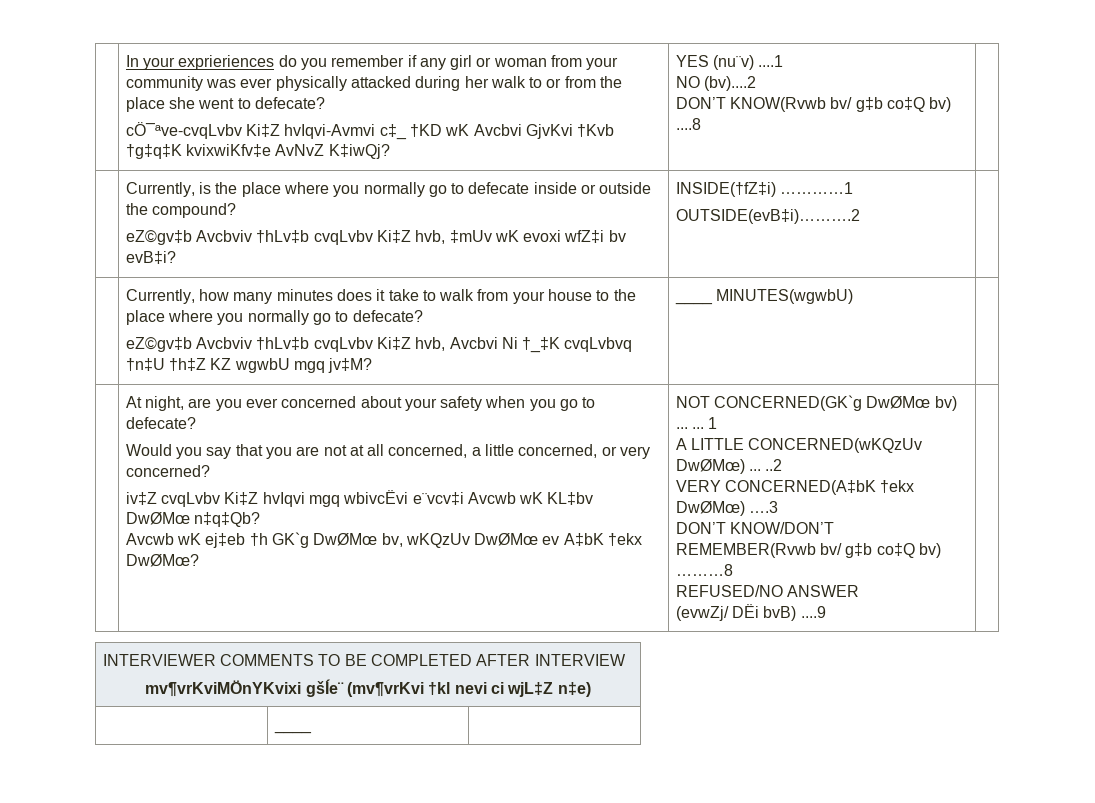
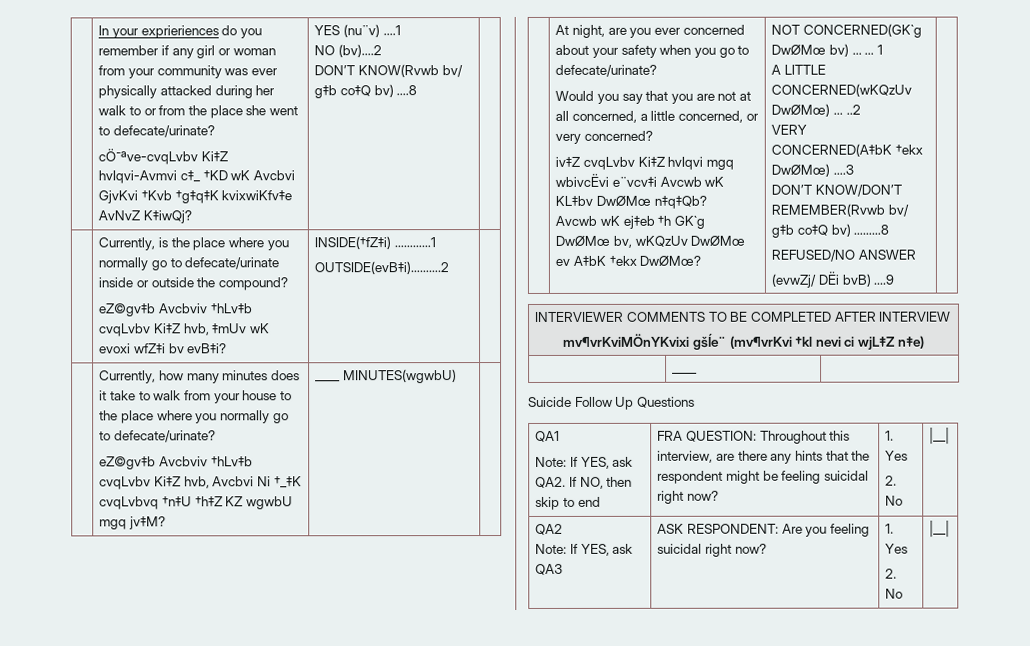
[254,97,325,109] defecate? -> [112,125,215,138] defecate/urinate?
[468,182,530,194] defecate -> [184,257,280,270] defecate/urinate
[352,310,423,322] defecate? -> [113,430,216,443] defecate/urinate?
[125,417,196,429] defecate? -> [555,64,658,77] defecate/urinate?
(312, 732) none -> [528,396,695,410] [535,430,561,442] [535,456,634,469] [535,476,633,489] [535,496,601,510] [657,430,851,444] [657,450,871,464] [657,470,869,484] [657,490,719,504] [885,430,895,441] [885,450,909,461] [885,475,898,486] [885,495,904,506] [929,427,951,445] [535,523,564,535] [535,543,634,556] [535,563,564,575] [657,523,870,537] [657,543,767,557] [885,523,895,534] [885,543,909,554] [885,568,898,579] [885,588,904,599] [929,520,951,538] // Suicide Follow Up Questions // QA1 // Note: If YES, ask QA2. If NO, then skip to end | FRA QUESTION: Throughout this interview, are there any hints that the respondent might be feeling suicidal right now? | 1. Yes // 2. No | |__| // QA2 // Note: If YES, ask QA3 | ASK RESPONDENT: Are you feeling suicidal right now? | 1. Yes // 2. No | |__|

